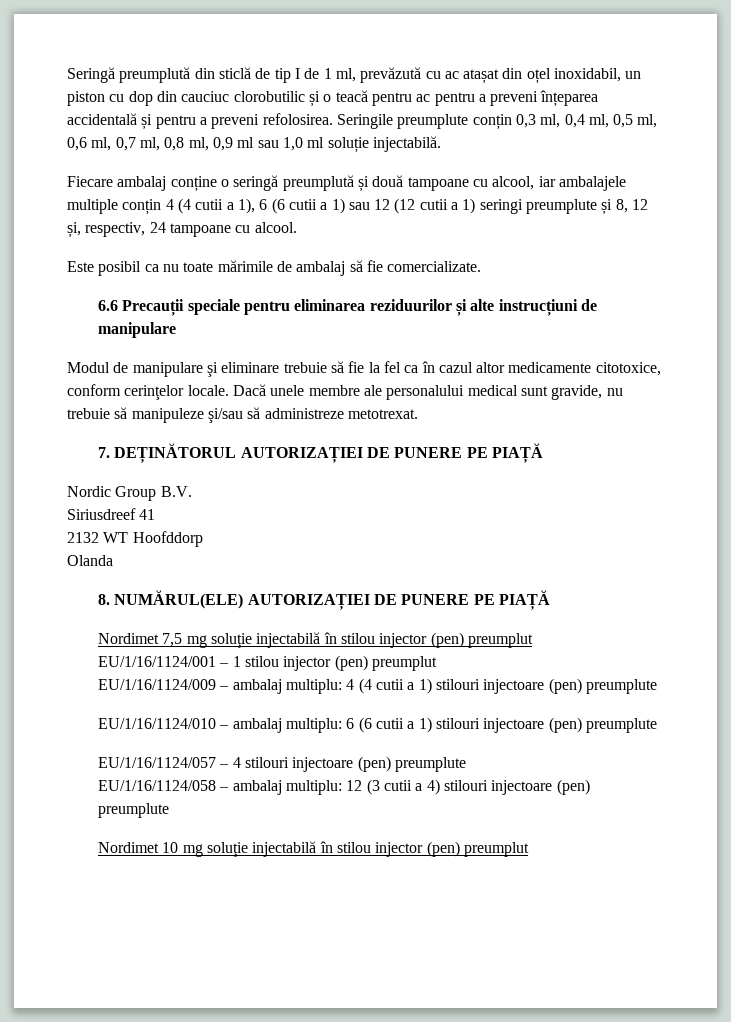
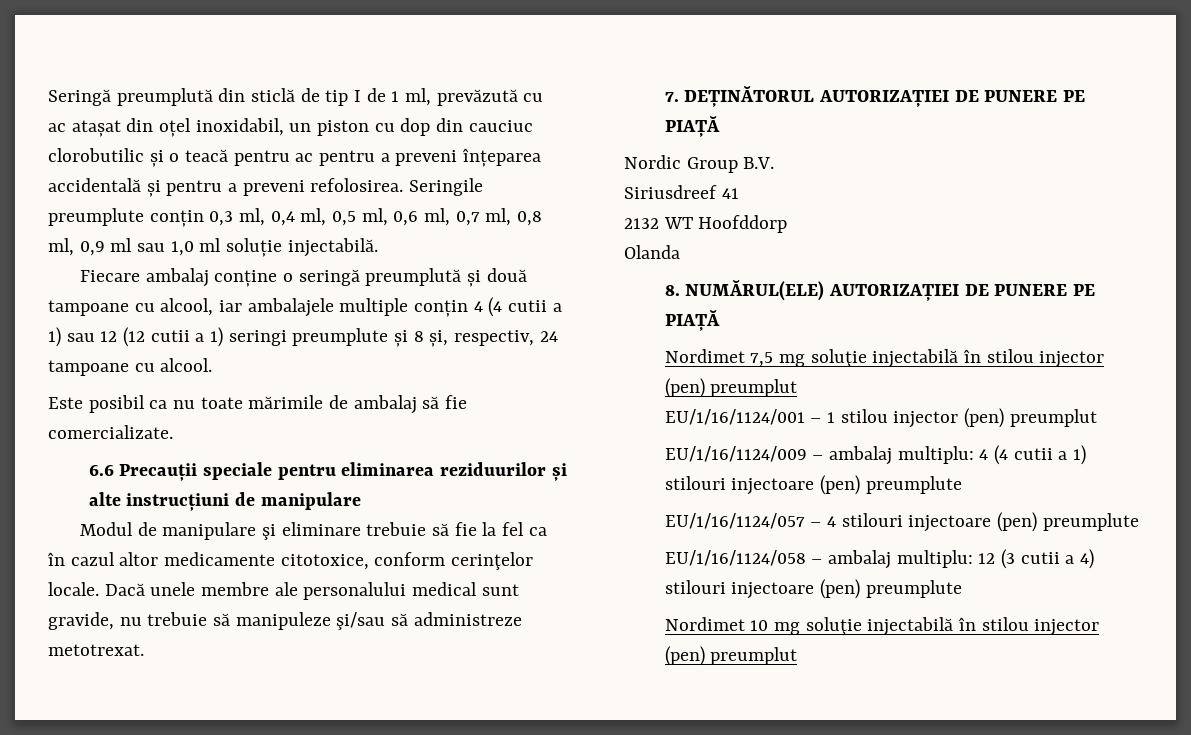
[237,198,328,214] 1), 6 (6 cutii a -> (562, 307) none
[615,199,649,213] 8, 12 -> [413,331,424,342] 8
[98,717,657,733] // EU/1/16/1124/010 – ambalaj multiplu: 6 (6 cutii a 1) stilouri injectoare (pen) preumplute -> (962, 485) none

